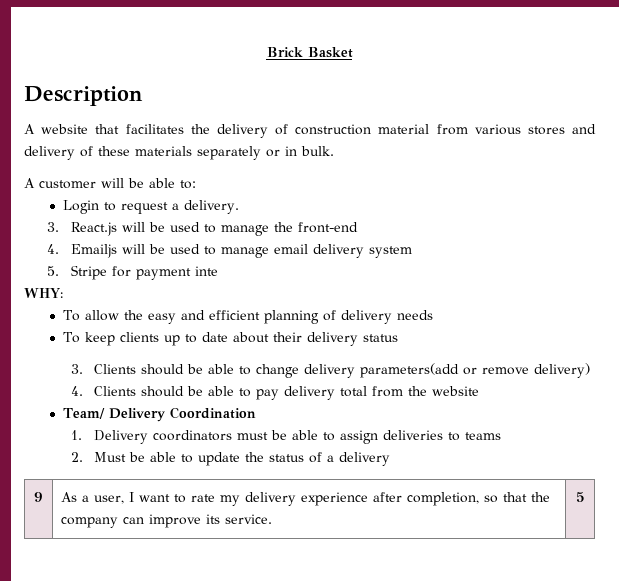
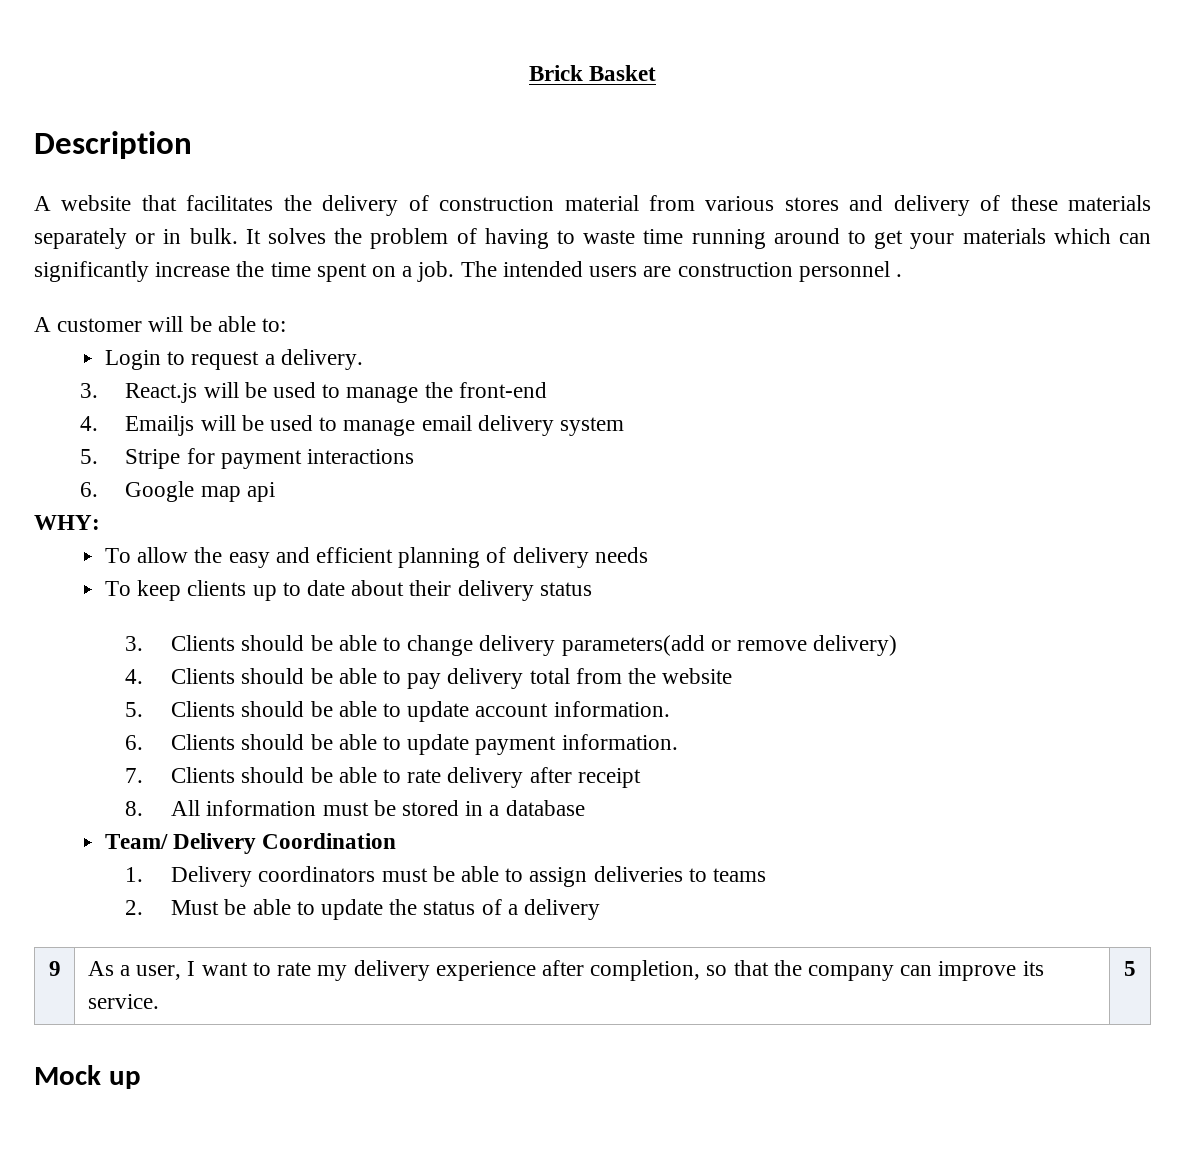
(334, 151) none -> [245,228,1152,249] [34,261,902,282] It solves the problem of having to waste time running around to get your materials which can significantly increase the time spent on a job. The intended users are construction personnel .
[194,266,218,276] inte -> [307,449,415,464] [79,481,275,502] interactions // 6. Google map api
(480, 391) none -> [125,701,670,722] [125,734,678,755] [125,767,641,788] [125,800,585,816] // 5. Clients should be able to update account information. // 6. Clients should be able to update payment information. // 7. Clients should be able to rate delivery after receipt // 8. All information must be stored in a database
(585, 497) none -> [34,1065,141,1089] // Mock up

